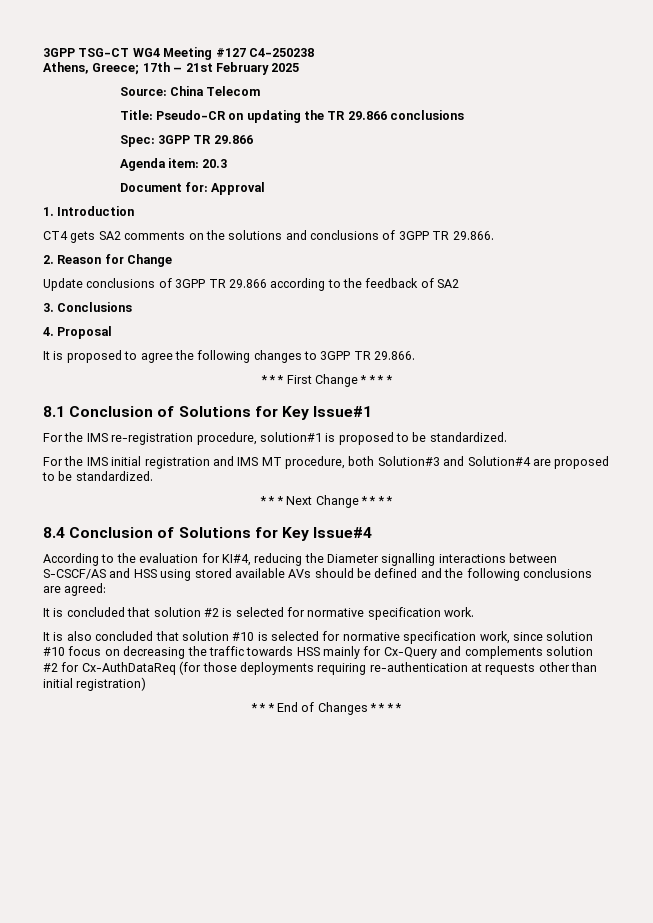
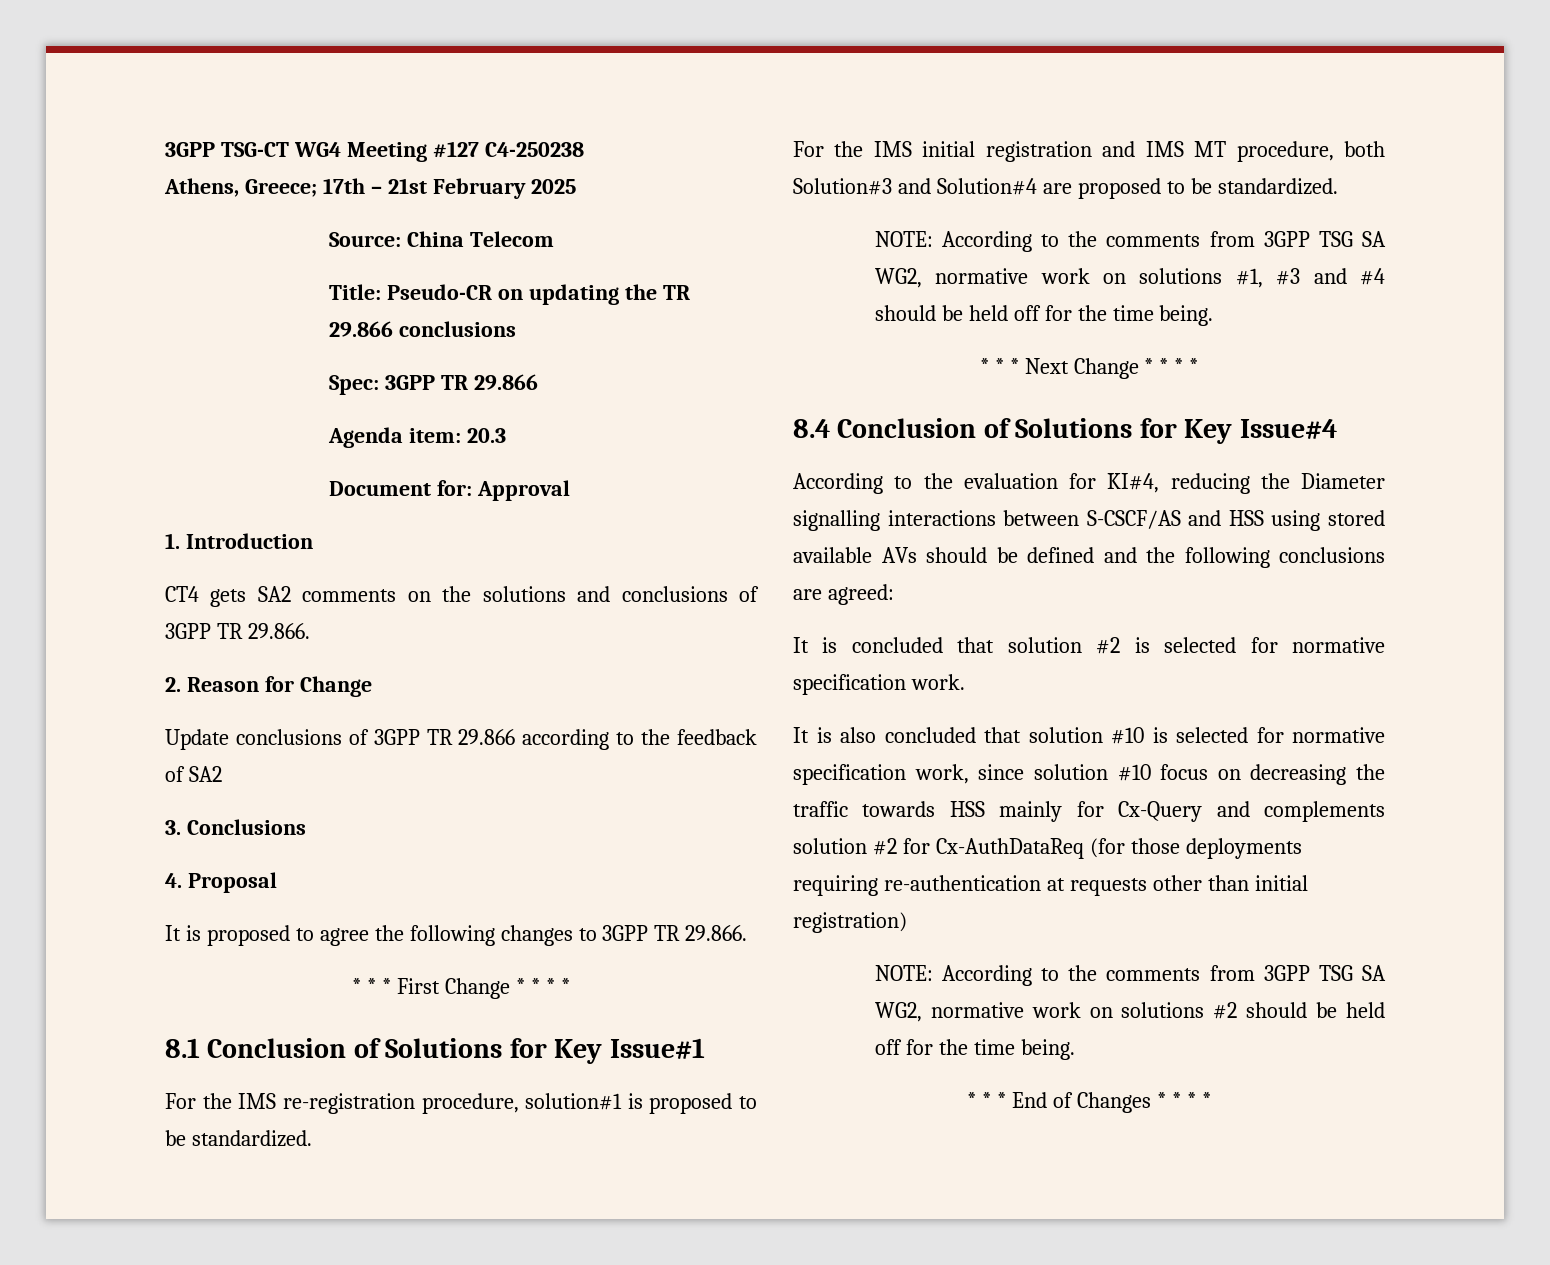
(153, 476) none -> [874,231,1386,252] [874,268,1385,288] [874,305,1214,326] // NOTE: According to the comments from 3GPP TSG SA WG2, normative work on solutions #1, #3 and #4 should be held off for the time being.
(147, 684) none -> [874,965,1386,986] [874,1002,1385,1022] [874,1039,1075,1060] // NOTE: According to the comments from 3GPP TSG SA WG2, normative work on solutions #2 should be held off for the time being.

